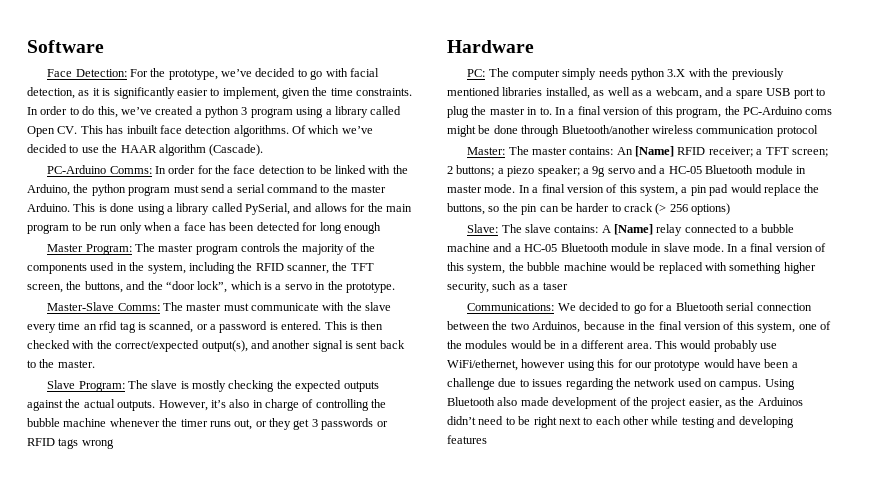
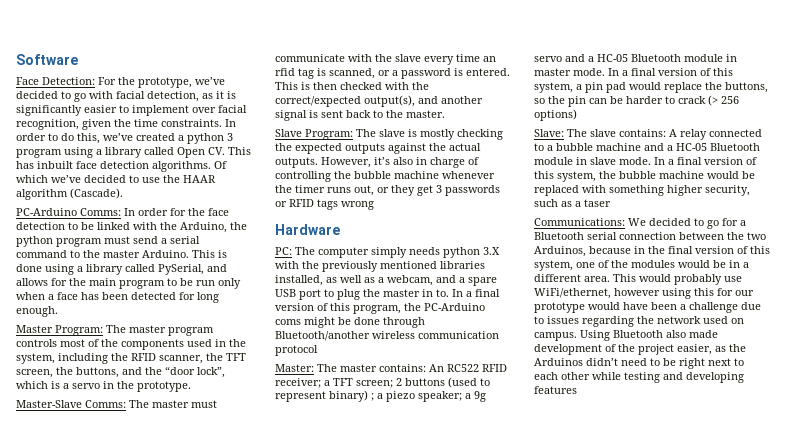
[222,87,279,99] implement, -> [132,105,247,116] [16,119,79,130] implement over facial recognition,
[343,222,381,234] enough -> [16,306,58,317] enough.
[283,243,344,255] the majority -> [60,339,85,347] most
[635,146,675,157] [Name] -> [447,364,479,372] RC522
[456,165,495,176] buttons; -> [405,377,490,388] [275,390,374,402] buttons (used to represent binary) ;
[614,224,654,235] [Name] -> (677, 133) none

